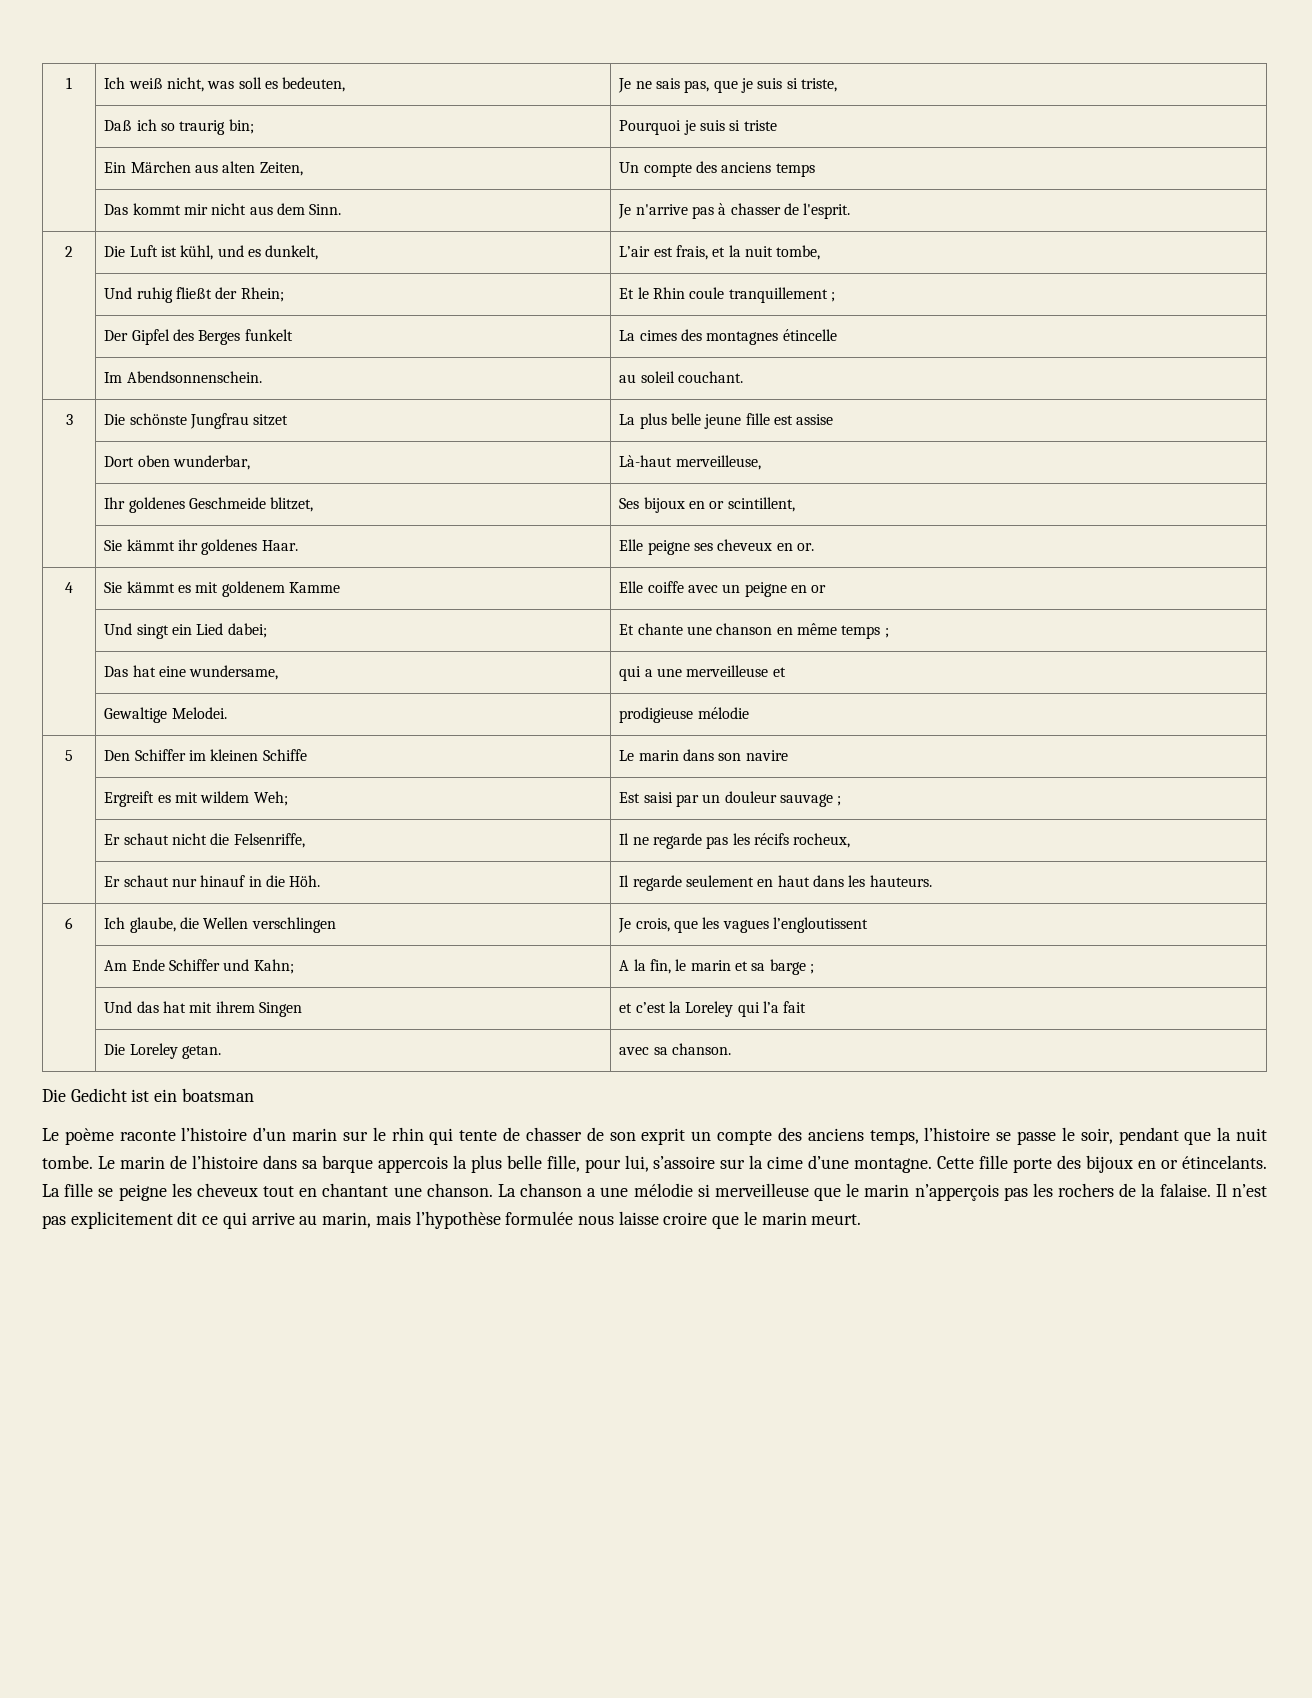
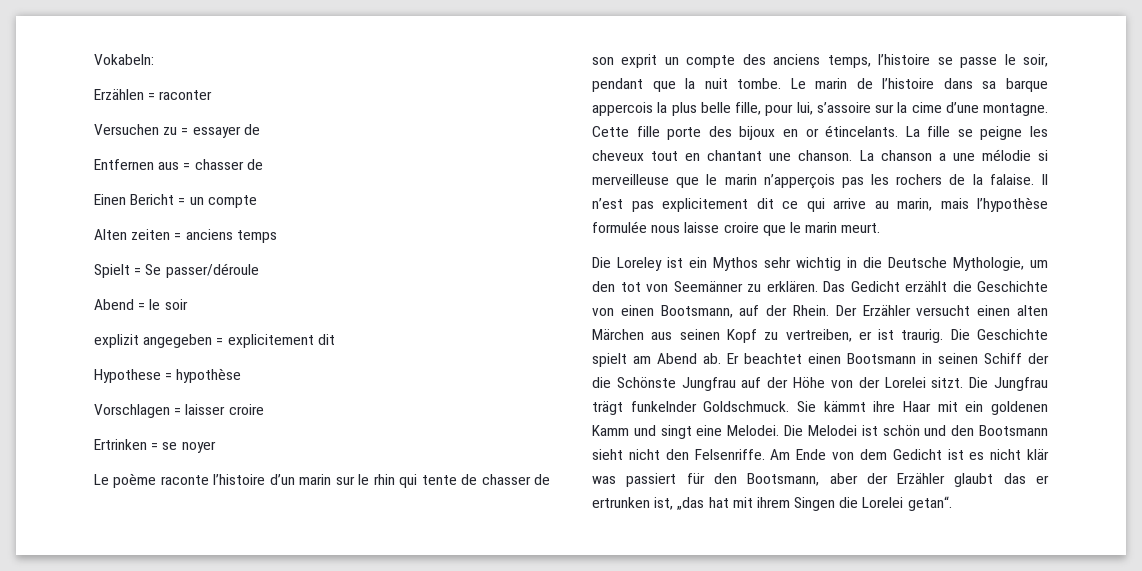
[66,77,72,89] [104,77,346,92] [618,78,837,93] [104,119,254,135] [619,120,777,135] [104,161,303,176] [619,161,815,177] [104,203,342,215] [618,203,851,219] [65,246,73,257] [104,245,319,260] [619,245,821,260] [104,287,284,303] [619,287,835,303] [104,329,293,345] [619,329,837,345] [104,371,262,383] [619,371,744,383] [65,414,73,425] [104,413,289,429] [619,413,834,429] [104,455,251,470] [619,455,761,470] [104,497,314,513] [619,497,795,513] [104,539,298,555] [619,539,814,555] [65,582,73,593] [104,581,340,597] [619,581,827,597] [104,623,267,639] [619,623,889,639] [104,665,279,680] [619,665,786,681] [104,707,227,723] [619,707,749,723] [65,750,73,761] [104,749,307,761] [619,749,788,761] [104,791,288,807] [619,791,842,807] [104,833,305,848] [619,833,851,849] [104,875,321,887] [619,875,932,891] [65,917,73,929] [104,917,336,933] [618,917,868,933] [104,959,294,974] [619,959,814,975] [104,1001,302,1017] [619,1001,807,1017] [104,1043,222,1059] [619,1043,732,1055] [42,1088,254,1102] 1 | Ich weiß nicht, was soll es bedeuten, | Je ne sais pas, que je suis si triste, // | Daß ich so traurig bin; | Pourquoi je suis si triste // | Ein Märchen aus alten Zeiten, | Un compte des anciens temps // | Das kommt mir nicht aus dem Sinn. | Je n'arrive pas à chasser de l'esprit. // 2 | Die Luft ist kühl, und es dunkelt, | L’air est frais, et la nuit tombe, // | Und ruhig fließt der Rhein; | Et le Rhin coule tranquillement ; // | Der Gipfel des Berges funkelt | La cimes des montagnes étincelle // | Im Abendsonnenschein. | au soleil couchant. // 3 | Die schönste Jungfrau sitzet | La plus belle jeune fille est assise // | Dort oben wunderbar, | Là-haut merveilleuse, // | Ihr goldenes Geschmeide blitzet, | Ses bijoux en or scintillent, // | Sie kämmt ihr goldenes Haar. | Elle peigne ses cheveux en or. // 4 | Sie kämmt es mit goldenem Kamme | Elle coiffe avec un peigne en or // | Und singt ein Lied dabei; | Et chante une chanson en même temps ; // | Das hat eine wundersame, | qui a une merveilleuse et // | Gewaltige Melodei. | prodigieuse mélodie // 5 | Den Schiffer im kleinen Schiffe | Le marin dans son navire // | Ergreift es mit wildem Weh; | Est saisi par un douleur sauvage ; // | Er schaut nicht die Felsenriffe, | Il ne regarde pas les récifs rocheux, // | Er schaut nur hinauf in die Höh. | Il regarde seulement en haut dans les hauteurs. // 6 | Ich glaube, die Wellen verschlingen | Je crois, que les vagues l’engloutissent // | Am Ende Schiffer und Kahn; | A la fin, le marin et sa barge ; // | Und das hat mit ihrem Singen | et c’est la Loreley qui l’a fait // | Die Loreley getan. | avec sa chanson. // Die Gedicht ist ein boatsman -> [94,54,154,65] [94,89,213,100] [94,124,260,138] [94,159,263,170] [94,194,257,208] [94,229,277,243] [94,263,259,278] [94,299,188,310] [94,334,335,348] [94,368,242,383] [94,404,264,418] [94,439,216,453] Vokabeln: // Erzählen = raconter // Versuchen zu = essayer de // Entfernen aus = chasser de // Einen Bericht = un compte // Alten zeiten = anciens temps // Spielt = Se passer/déroule // Abend = le soir // explizit angegeben = explicitement dit // Hypothese = hypothèse // Vorschlagen = laisser croire // Ertrinken = se noyer
(862, 1219) none -> [592,257,1048,271] [592,281,1048,292] [592,305,1048,318] [592,329,1048,343] [592,353,1049,367] [592,377,1048,391] [592,401,1048,415] [592,425,1048,439] [592,449,1049,460] [592,473,1049,487] [592,496,952,511] // Die Loreley ist ein Mythos sehr wichtig in die Deutsche Mythologie, um den tot von Seemänner zu erklären. Das Gedicht erzählt die Geschichte von einen Bootsmann, auf der Rhein. Der Erzähler versucht einen alten Märchen aus seinen Kopf zu vertreiben, er ist traurig. Die Geschichte spielt am Abend ab. Er beachtet einen Bootsmann in seinen Schiff der die Schönste Jungfrau auf der Höhe von der Lorelei sitzt. Die Jungfrau trägt funkelnder Goldschmuck. Sie kämmt ihre Haar mit ein goldenen Kamm und singt eine Melodei. Die Melodei ist schön und den Bootsmann sieht nicht den Felsenriffe. Am Ende von dem Gedicht ist es nicht klär was passiert für den Bootsmann, aber der Erzähler glaubt das er ertrunken ist, „das hat mit ihrem Singen die Lorelei getan“.

